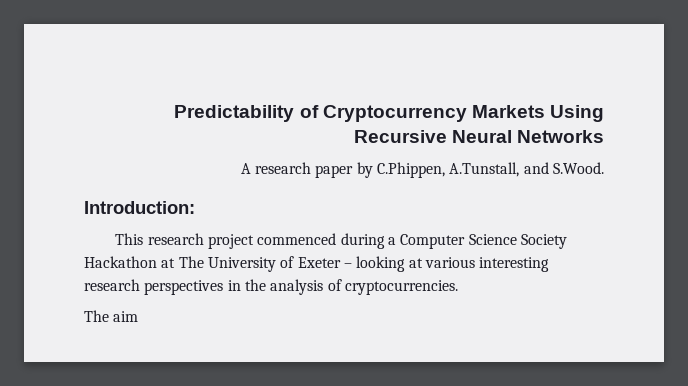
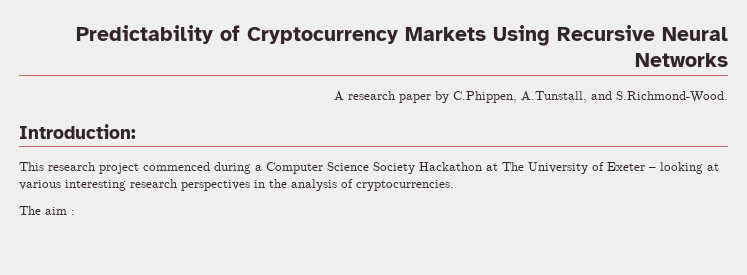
[553,162,604,174] S.Wood. -> [616,91,728,103] S.Richmond-Wood.
(139, 316) none -> [71,210,75,215] :

